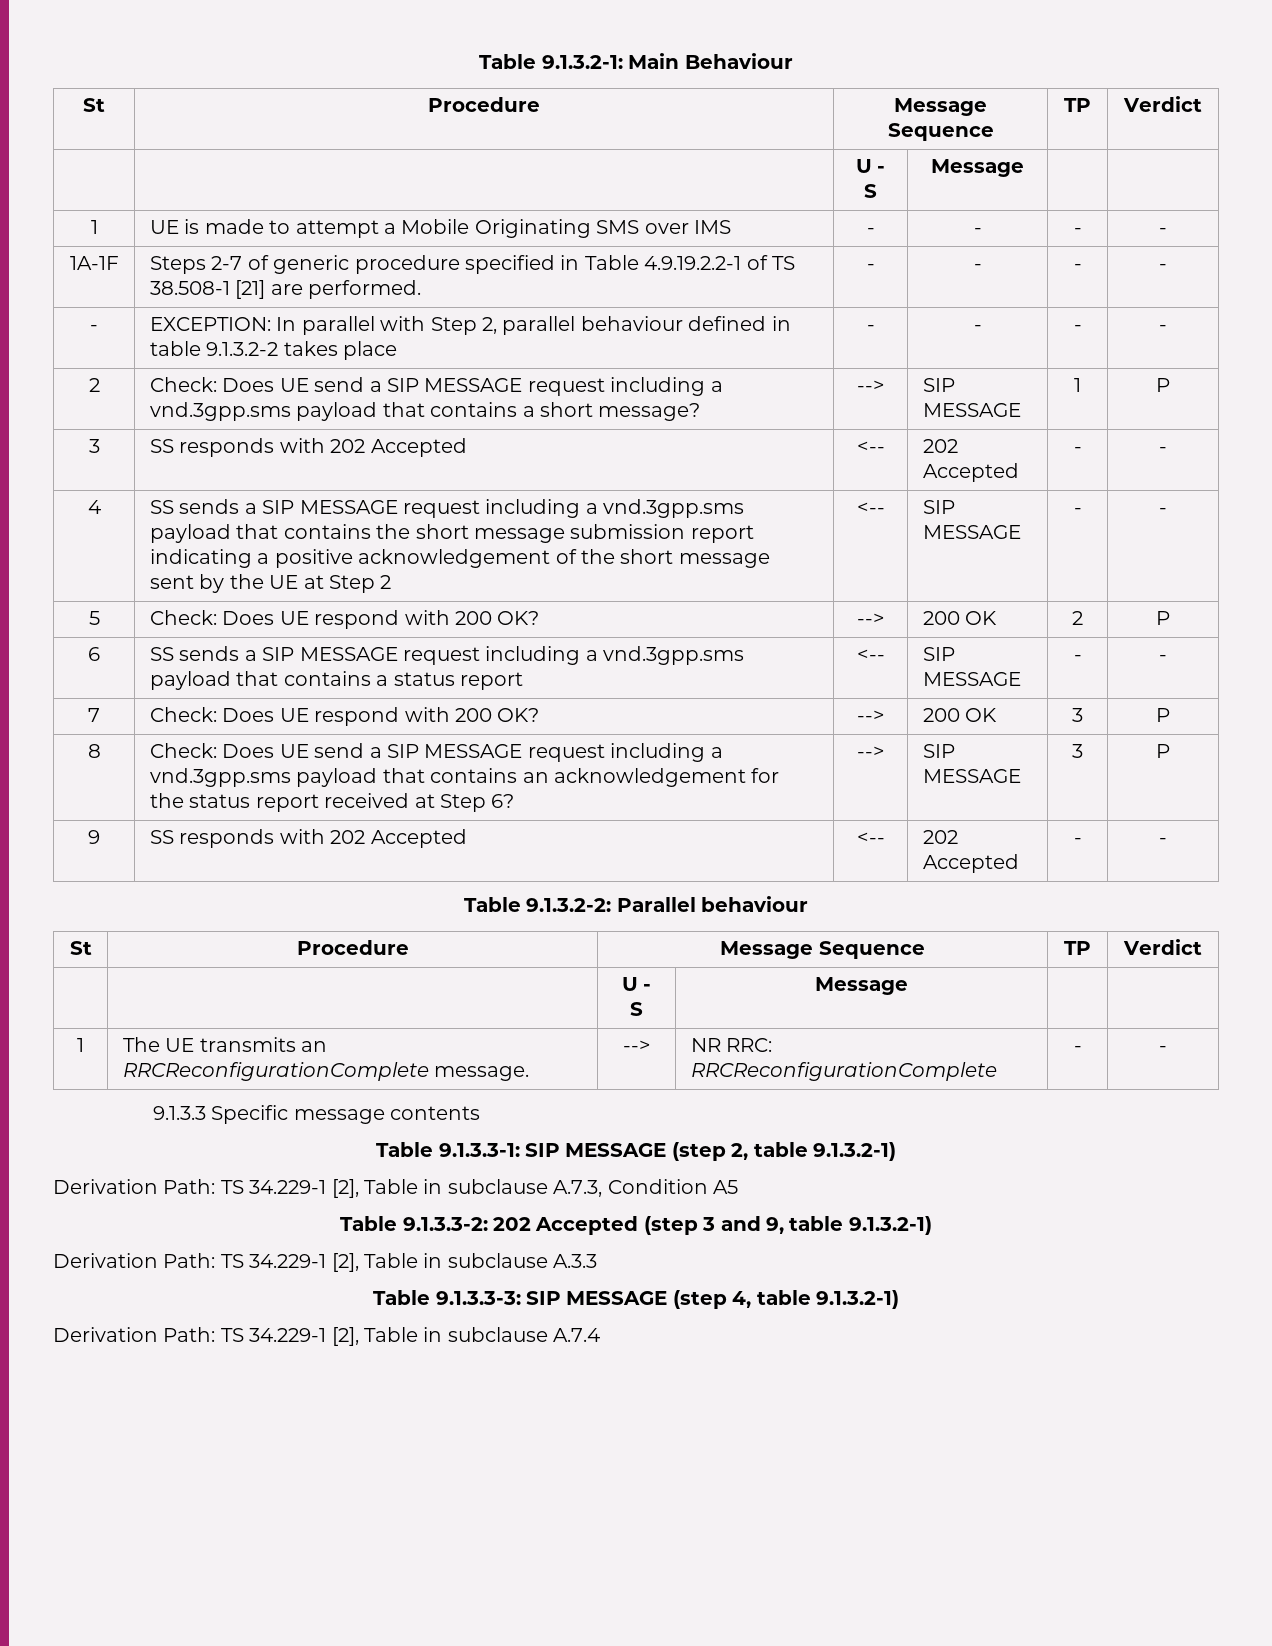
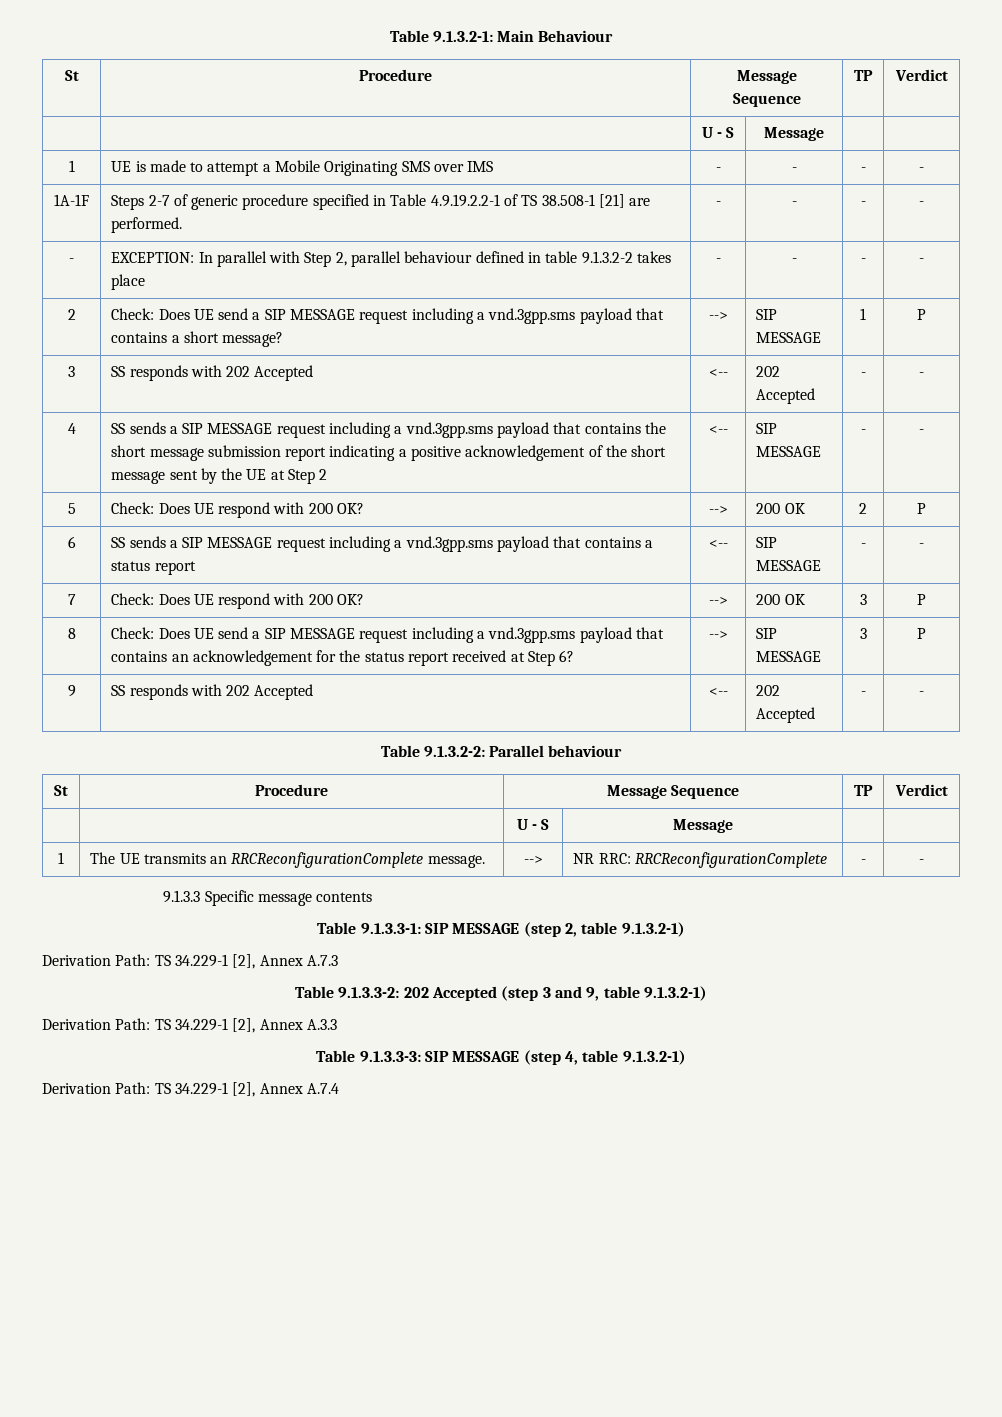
[364,1179,738,1197] Table in subclause A.7.3, Condition A5 -> [259,955,338,966] Annex A.7.3
[364,1253,548,1268] Table in subclause -> [259,1019,303,1030] Annex
[364,1327,548,1342] Table in subclause -> [259,1083,303,1094] Annex

